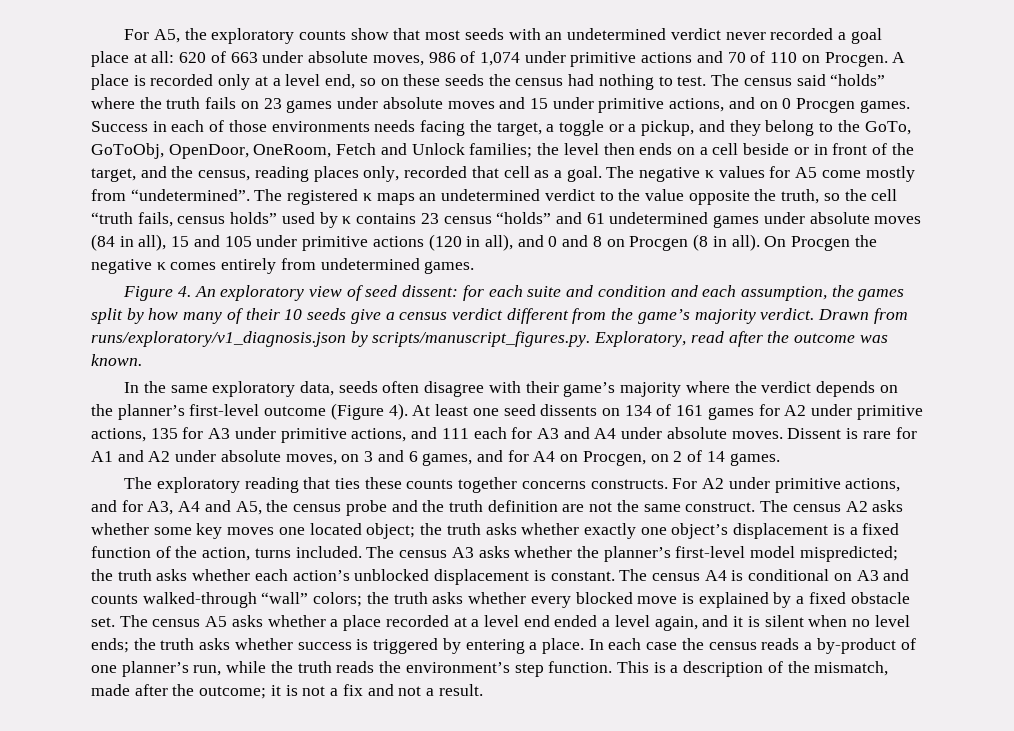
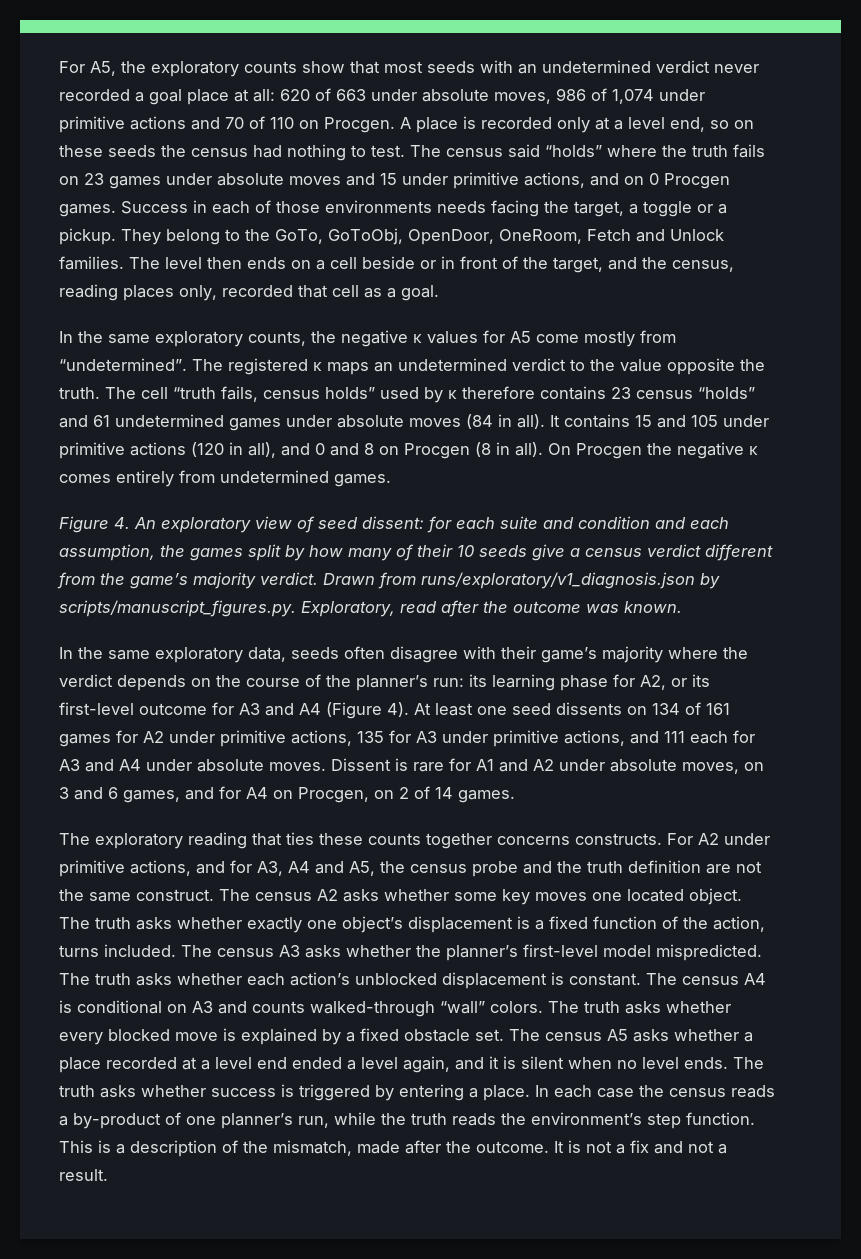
[641,120,761,136] pickup, and they -> [59,228,161,245] pickup. They
[469,143,560,158] families; the -> [59,256,160,270] families. The
[606,166,635,178] The -> [59,331,336,347] // In the same exploratory counts, the
[781,189,867,204] truth, so the -> [59,387,136,399] truth. The
(352, 220) none -> [462,386,535,399] therefore
[138,234,167,251] all), -> [517,414,630,429] all). It contains
[117,404,327,420] planner’s first-level outcome -> [246,674,710,691] [59,702,321,716] course of the planner’s run: its learning phase for A2, or its first-level outcome for A3 and A4
[366,523,443,539] object; the -> [689,888,742,905] [59,917,90,929] object. The
[799,546,898,562] [91,569,113,581] mispredicted; the -> [656,944,762,961] [59,973,90,985] mispredicted. The
[313,592,389,607] colors; the -> [490,1001,579,1013] colors. The
[91,638,156,653] ends; the -> [684,1057,764,1069] ends. The
[199,685,281,699] outcome; it -> [476,1141,564,1153] outcome. It

